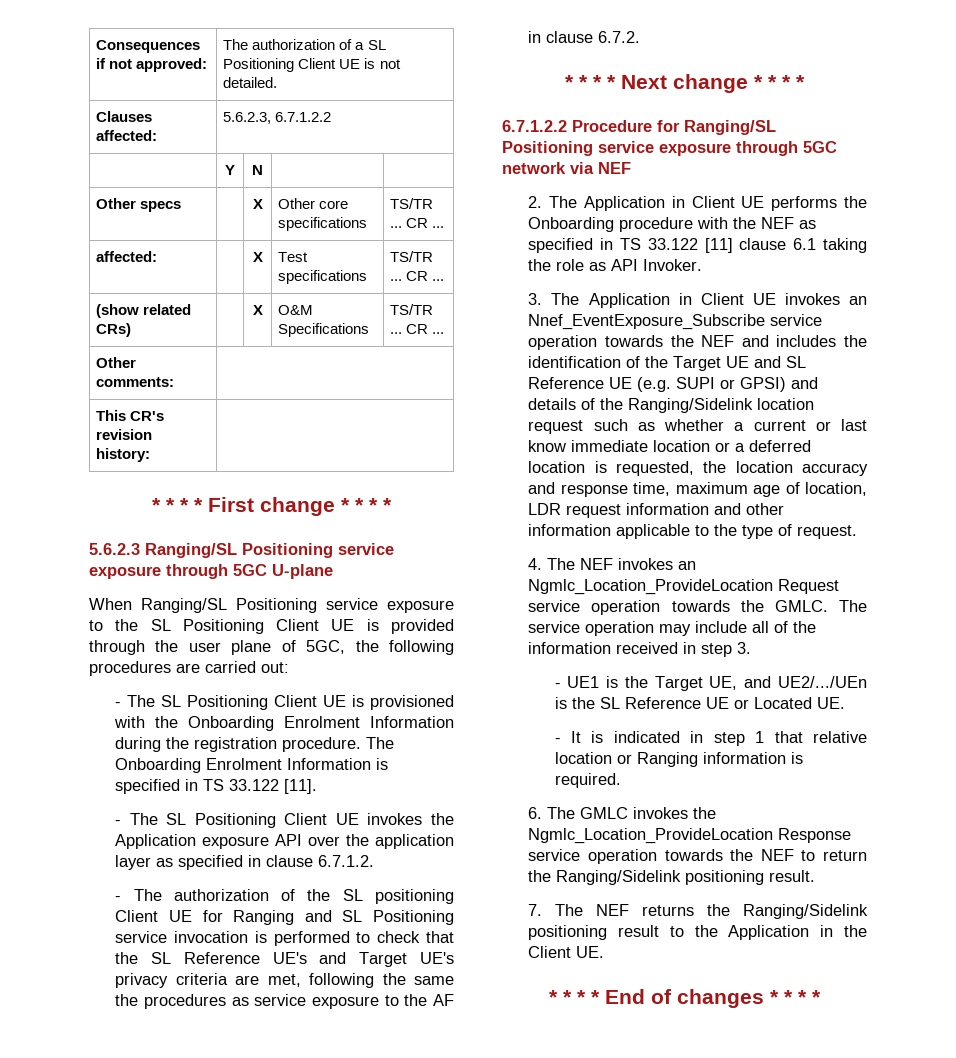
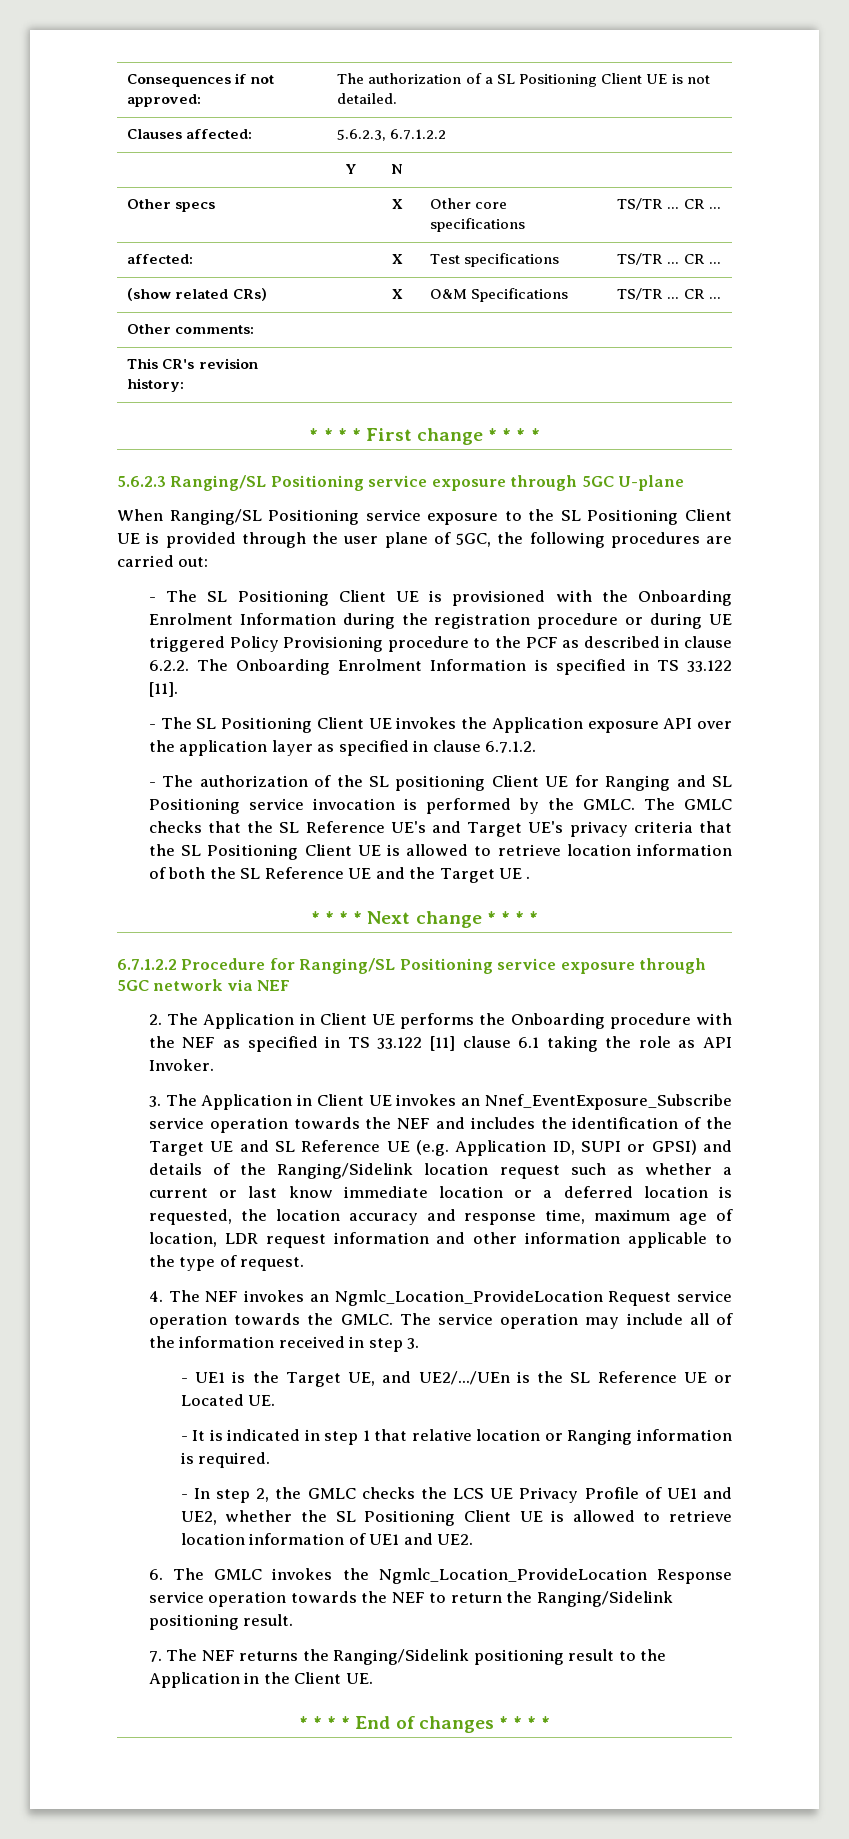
[282,737,362,752] procedure. -> [537,613,732,629] [148,636,732,652] [148,660,189,671] procedure or during UE triggered Policy Provisioning procedure to the PCF as described in clause 6.2.2.
[356,931,421,943] to check -> [518,798,732,814] [148,821,202,833] by the GMLC. The GMLC checks
[235,973,454,988] [115,994,454,1009] [528,31,641,43] are met, following the same the procedures as service exposure to the AF in clause 6.7.2. -> [699,821,732,833] [148,844,732,860] [148,867,531,883] that the SL Positioning Client UE is allowed to retrieve location information of both the SL Reference UE and the Target UE .
(672, 384) none -> [455,1140,575,1156] Application ID,
(621, 780) none -> [180,1487,732,1503] [180,1510,733,1526] [180,1533,474,1545] // - In step 2, the GMLC checks the LCS UE Privacy Profile of UE1 and UE2, whether the SL Positioning Client UE is allowed to retrieve location information of UE1 and UE2.

